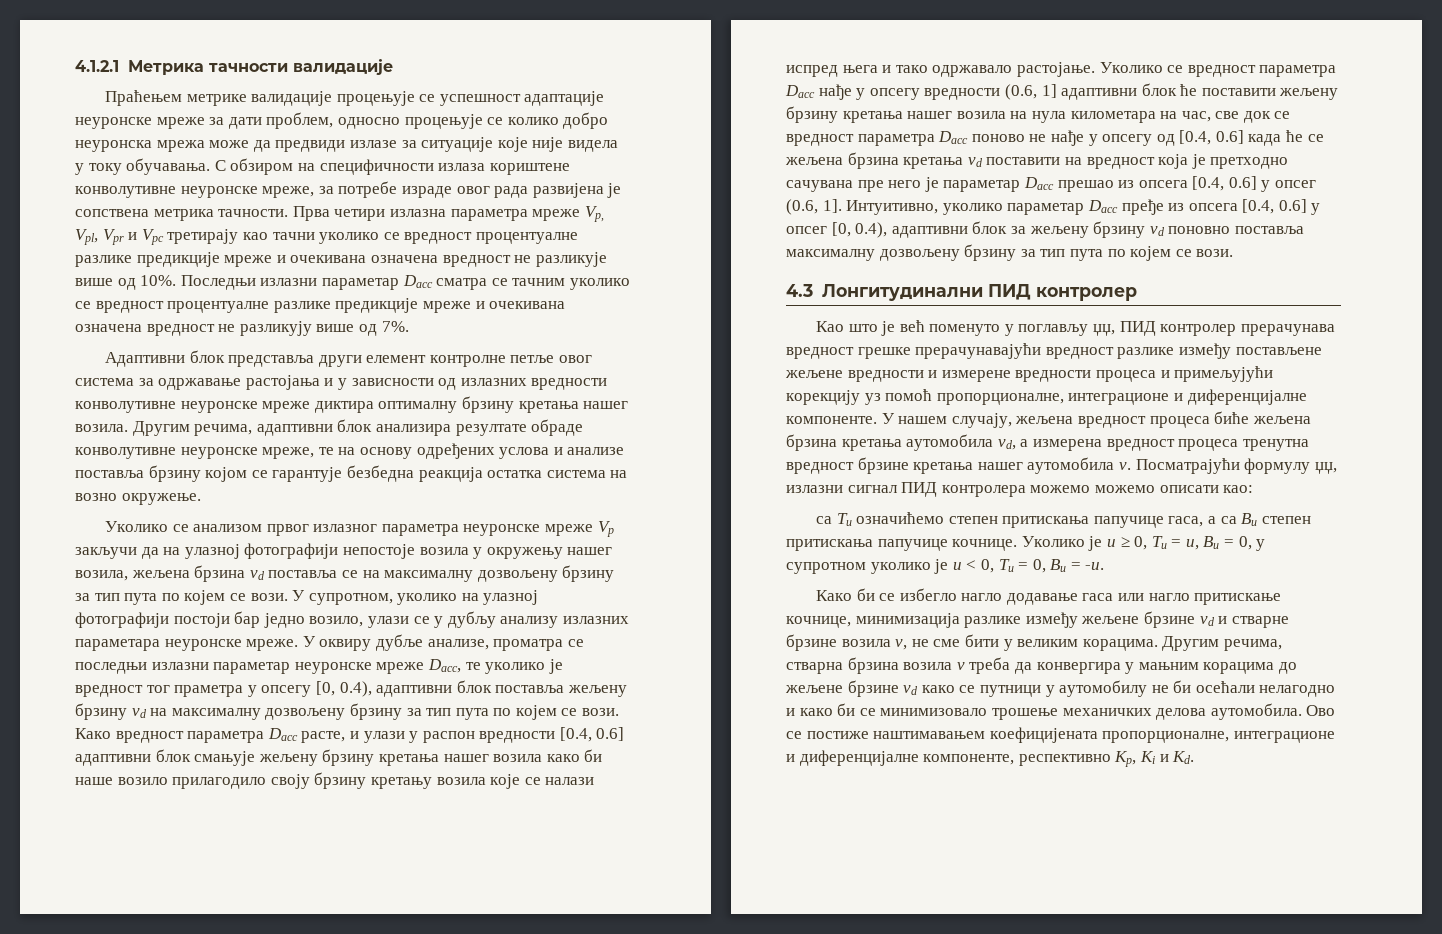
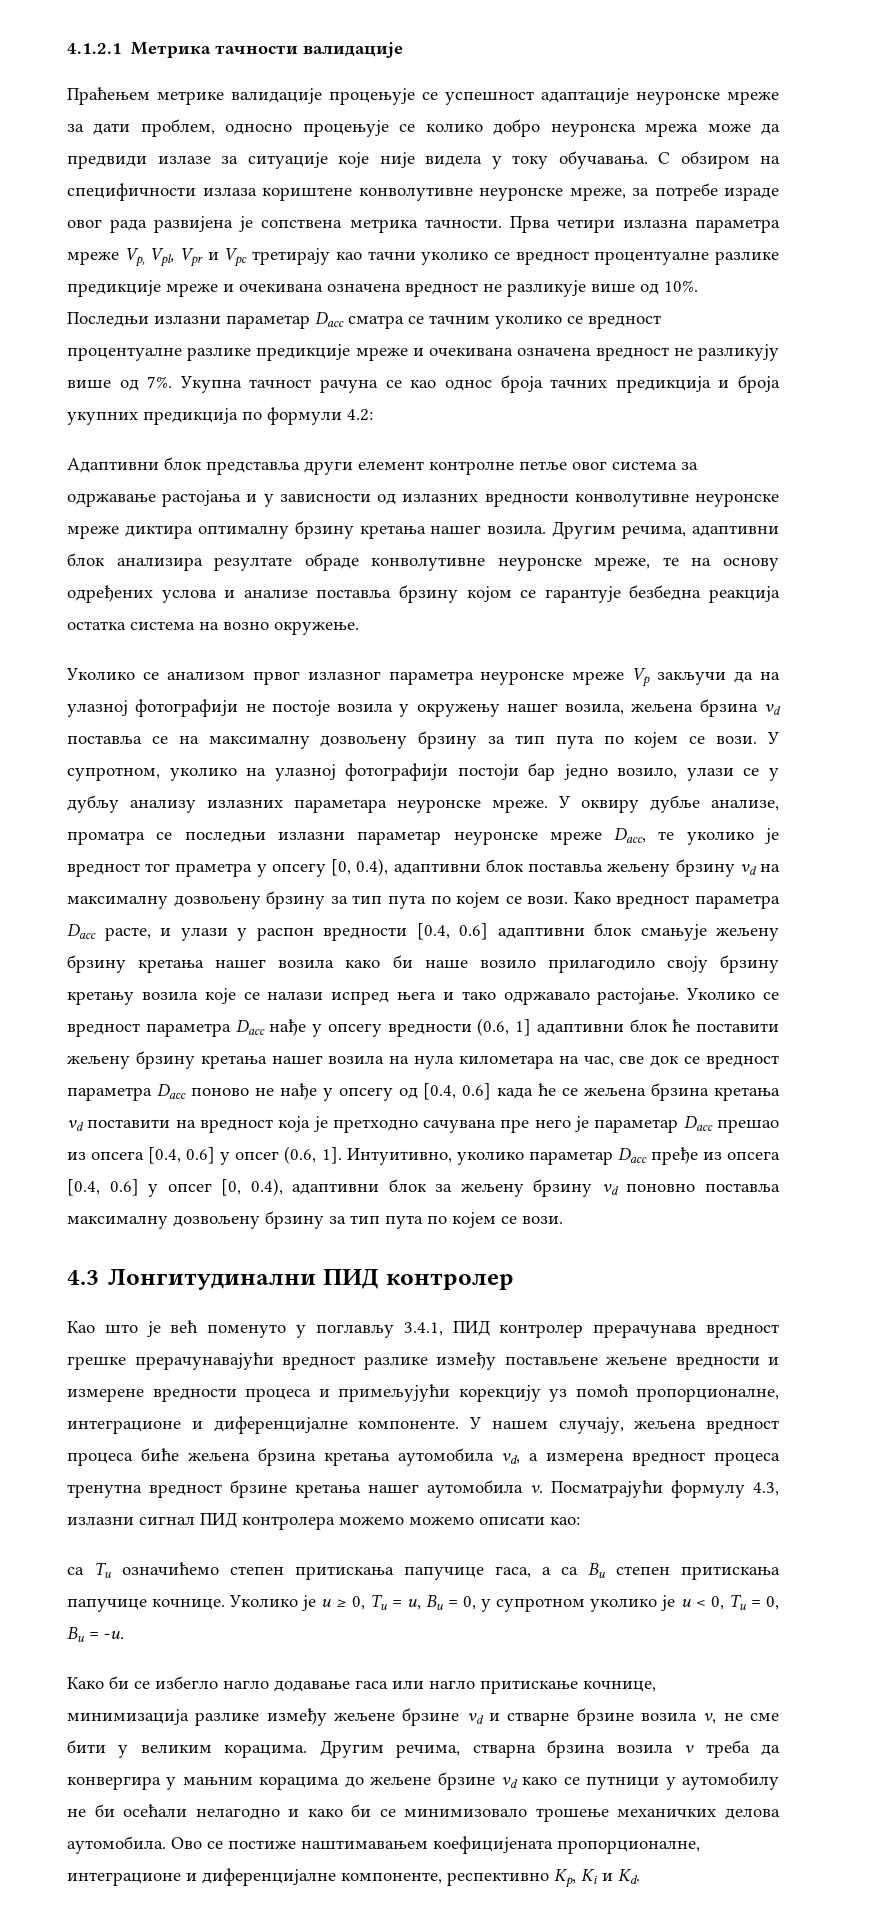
(409, 326) none -> [179,375,781,393] [67,407,373,425] Укупна тачност рачуна се као однос броја тачних предикција и броја укупних предикција по формули 4.2:
[342,544,415,559] непостоје -> [245,700,330,716] не постоје
[1093,324,1116,336] џџ, -> [403,1322,443,1336] 3.4.1,
[1314,462,1337,474] џџ, -> [753,1482,779,1496] 4.3,

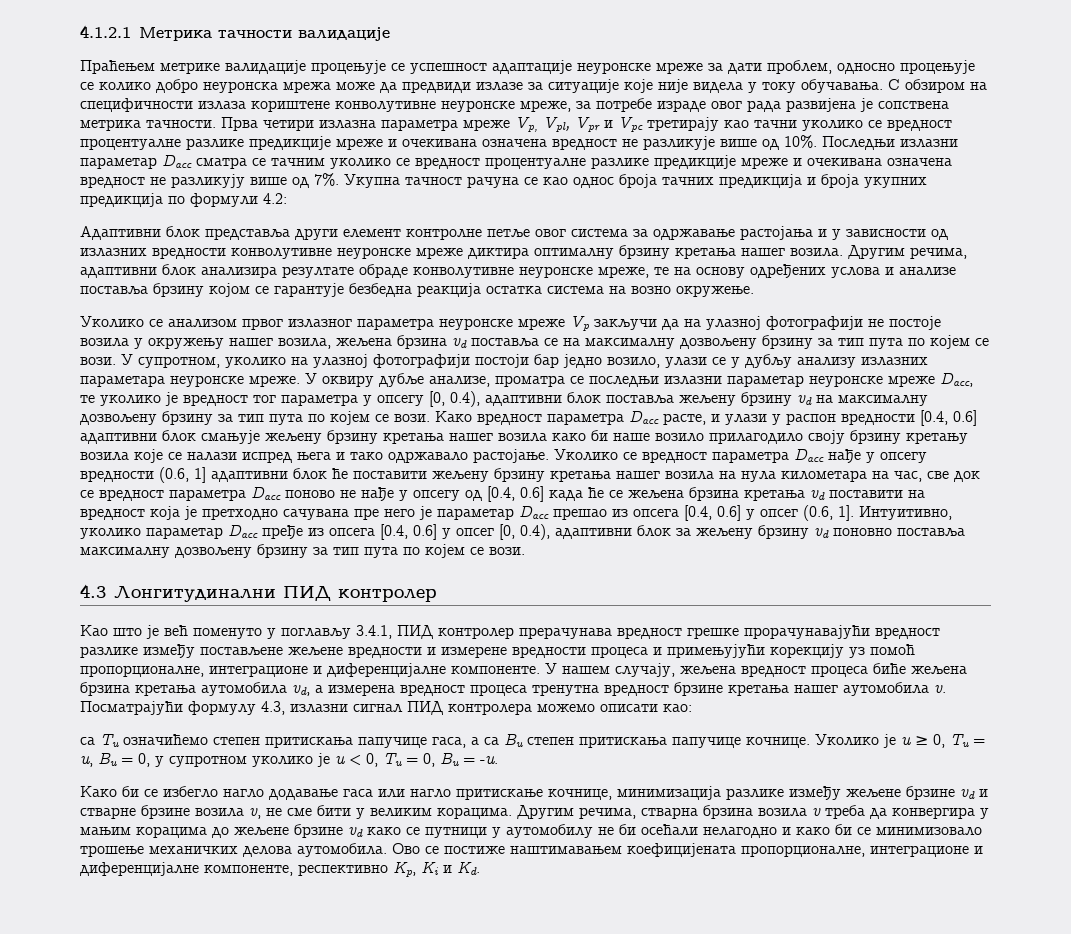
[175,863,253,877] праметра -> [281,394,358,406] параметра
[134,1352,274,1370] прерачунавајући -> [744,625,870,639] прорачунавајући
[338,1384,450,1402] примељујући -> [667,644,765,658] примењујући
[409,1517,474,1525] можемо -> (595, 708) none
[182,1777,253,1785] мањним -> [80,827,131,835] мањим

